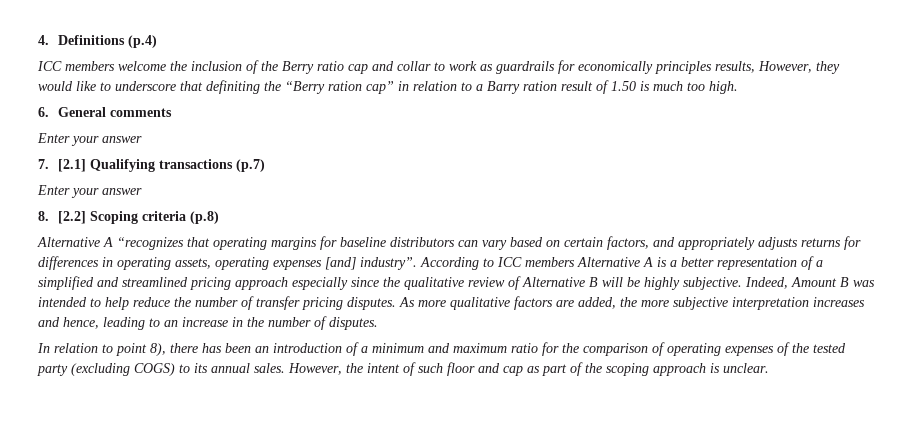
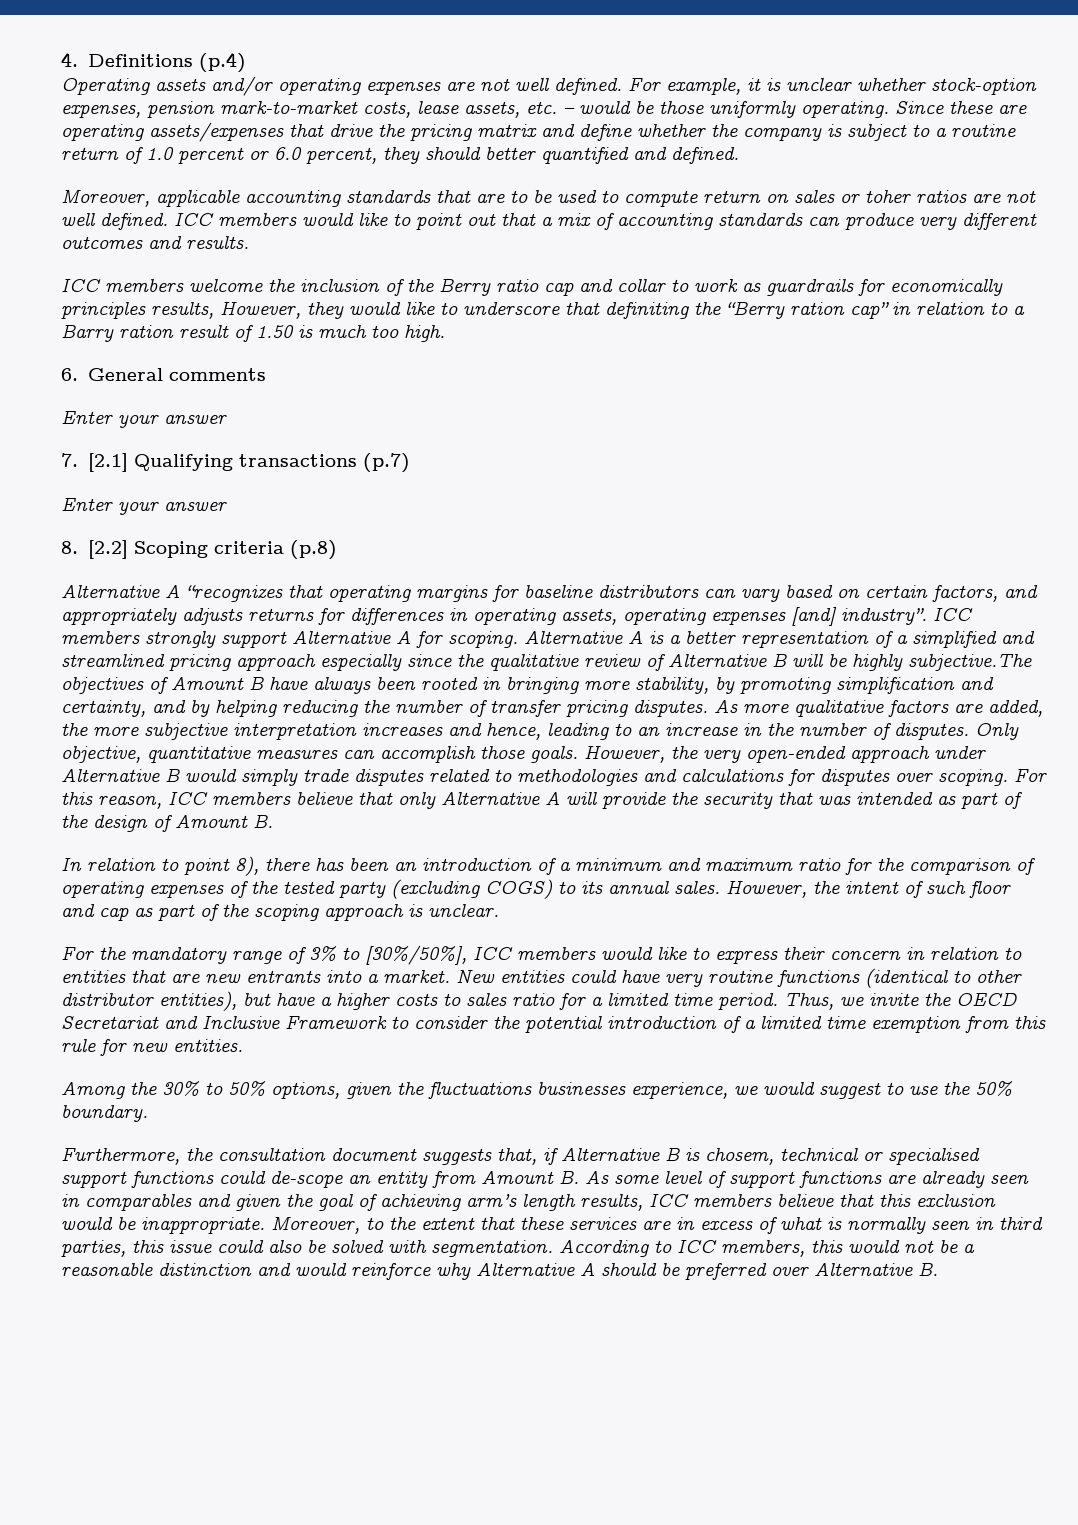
(158, 41) none -> [61,76,1037,96] [61,101,1027,118] [61,122,1016,142] [61,147,739,164] [61,189,1036,207] [61,213,1037,230] [61,236,249,249] // Operating assets and/or operating expenses are not well defined. For example, it is unclear whether stock-option expenses, pension mark-to-market costs, lease assets, etc. – would be those uniformly operating. Since these are operating assets/expenses that drive the pricing matrix and define whether the company is subject to a routine return of 1.0 percent or 6.0 percent, they should better quantified and defined. // Moreover, applicable accounting standards that are to be used to compute return on sales or toher ratios are not well defined. ICC members would like to point out that a mix of accounting standards can produce very different outcomes and results.
[420,257,575,270] According to ICC members -> [933,608,973,621] [61,631,518,648] ICC members strongly support Alternative A for scoping.
[683,277,875,290] [38,297,170,310] subjective. Indeed, Amount B was intended to help reduce -> [908,654,1032,671] [61,676,994,694] [61,700,358,717] subjective.The objectives of Amount B have always been rooted in bringing more stability, by promoting simplification and certainty, and by helping reducing
(378, 323) none -> [975,723,1019,740] [61,745,986,763] [61,768,1047,786] [61,792,1023,809] [61,814,273,832] Only objective, quantitative measures can accomplish those goals. However, the very open-ended approach under Alternative B would simply trade disputes related to methodologies and calculations for disputes over scoping. For this reason, ICC members believe that only Alternative A will provide the security that was intended as part of the design of Amount B.
(769, 368) none -> [61,945,1022,965] [61,968,1022,988] [61,991,1017,1011] [61,1016,1046,1033] [61,1039,243,1056] [61,1081,1013,1099] [61,1105,148,1122] [61,1147,980,1165] [61,1170,1029,1188] [61,1194,996,1211] [61,1216,1043,1234] [61,1240,975,1257] [61,1262,938,1280] // For the mandatory range of 3% to [30%/50%], ICC members would like to express their concern in relation to entities that are new entrants into a market. New entities could have very routine functions (identical to other distributor entities), but have a higher costs to sales ratio for a limited time period. Thus, we invite the OECD Secretariat and Inclusive Framework to consider the potential introduction of a limited time exemption from this rule for new entities. // Among the 30% to 50% options, given the fluctuations businesses experience, we would suggest to use the 50% boundary. // Furthermore, the consultation document suggests that, if Alternative B is chosem, technical or specialised support functions could de-scope an entity from Amount B. As some level of support functions are already seen in comparables and given the goal of achieving arm’s length results, ICC members believe that this exclusion would be inappropriate. Moreover, to the extent that these services are in excess of what is normally seen in third parties, this issue could also be solved with segmentation. According to ICC members, this would not be a reasonable distinction and would reinforce why Alternative A should be preferred over Alternative B.

